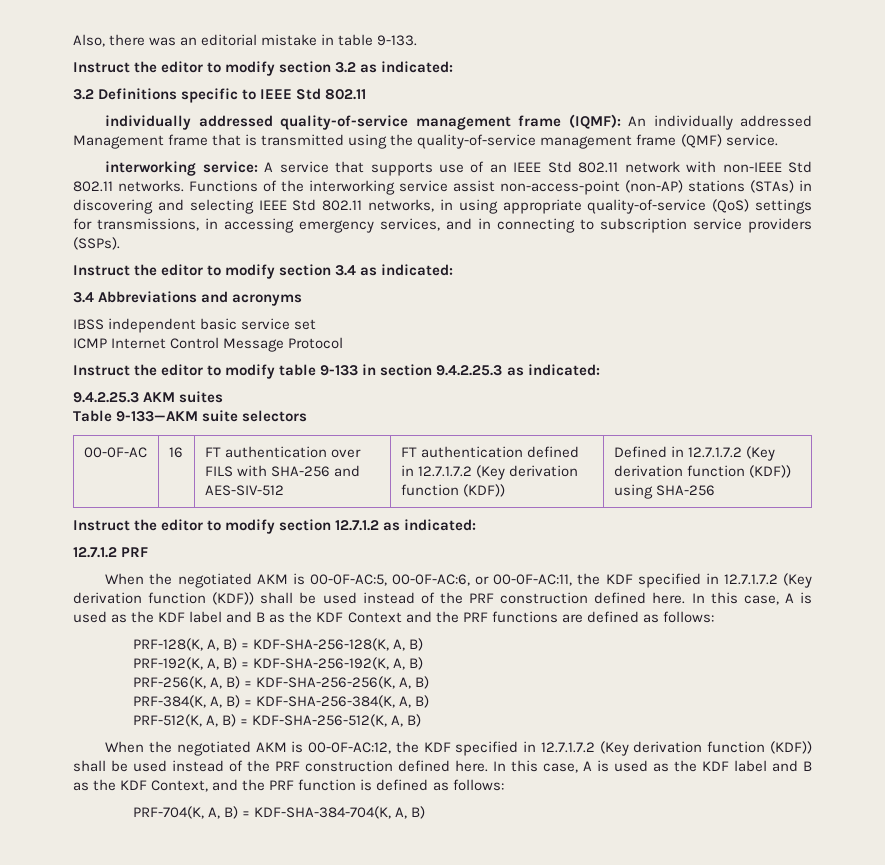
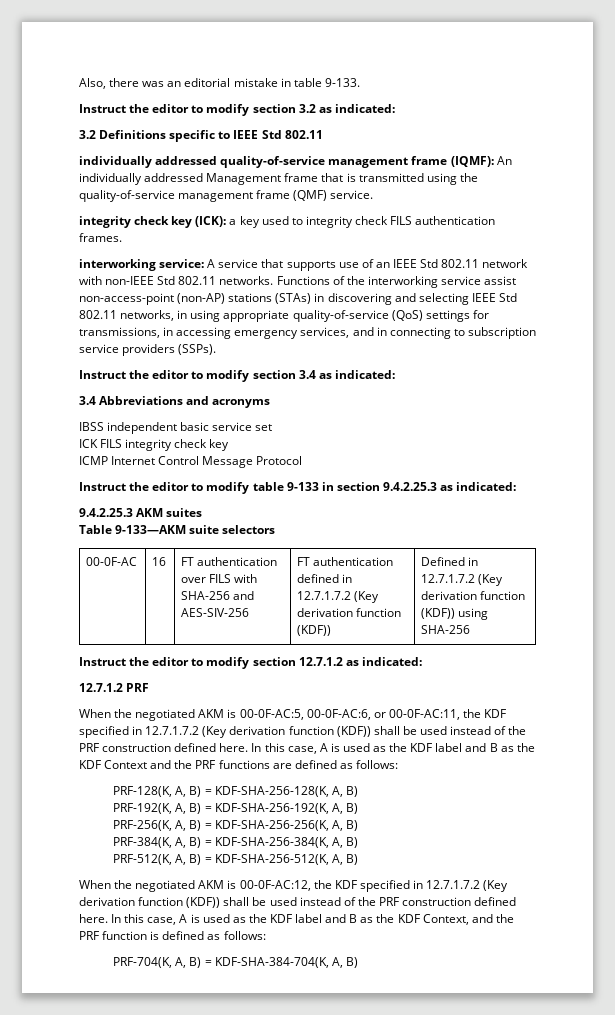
(778, 140) none -> [79,216,496,228] [79,233,122,242] // integrity check key (ICK): a key used to integrity check FILS authentication frames.
(317, 324) none -> [79,439,230,451] // ICK FILS integrity check key
[204,485,284,496] AES-SIV-512 -> [181,608,250,617] AES-SIV-256

